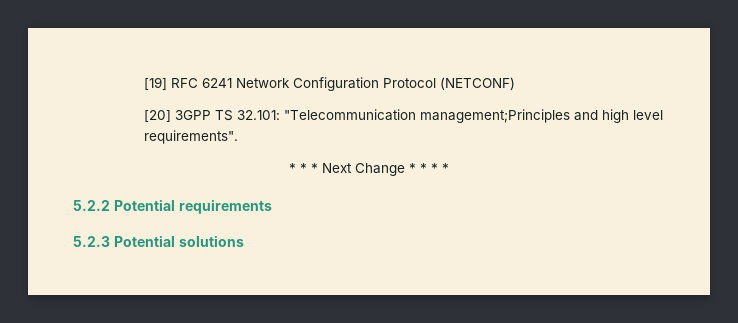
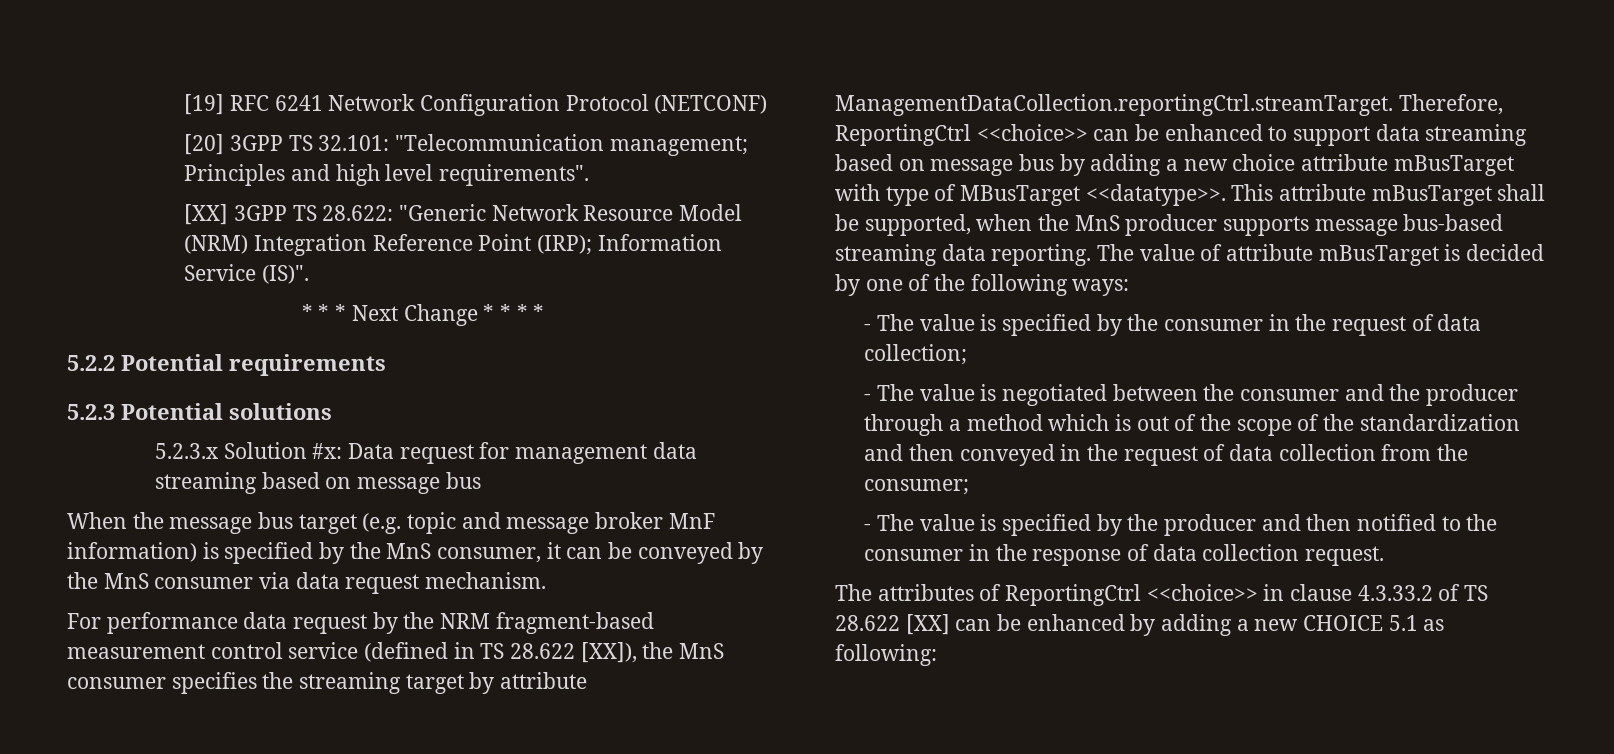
[420,109,571,123] management;Principles -> [609,136,748,156] [184,164,286,186] management; Principles
(239, 137) none -> [184,204,742,225] [184,234,722,256] [184,264,309,284] // [XX] 3GPP TS 28.622: "Generic Network Resource Model (NRM) Integration Reference Point (IRP); Information Service (IS)".
(244, 241) none -> [154,442,697,464] [154,472,481,494] [67,512,715,534] [67,542,764,564] [67,572,547,594] [67,612,654,634] [67,642,725,663] [67,672,588,694] [835,94,1503,116] [835,124,1528,146] [835,154,1514,176] [835,184,1546,206] [835,214,1504,236] [835,244,1545,266] [835,274,1130,296] [864,314,1482,336] [864,344,968,365] [864,384,1519,406] [864,414,1520,436] [864,444,1469,466] [864,479,970,495] [864,514,1498,536] [864,544,1384,566] [835,584,1489,606] [835,614,1445,636] [835,644,937,666] // 5.2.3.x Solution #x: Data request for management data streaming based on message bus // When the message bus target (e.g. topic and message broker MnF information) is specified by the MnS consumer, it can be conveyed by the MnS consumer via data request mechanism. // For performance data request by the NRM fragment-based measurement control service (defined in TS 28.622 [XX]), the MnS consumer specifies the streaming target by attribute ManagementDataCollection.reportingCtrl.streamTarget. Therefore, ReportingCtrl <<choice>> can be enhanced to support data streaming based on message bus by adding a new choice attribute mBusTarget with type of MBusTarget <<datatype>>. This attribute mBusTarget shall be supported, when the MnS producer supports message bus-based streaming data reporting. The value of attribute mBusTarget is decided by one of the following ways: // - The value is specified by the consumer in the request of data collection; // - The value is negotiated between the consumer and the producer through a method which is out of the scope of the standardization and then conveyed in the request of data collection from the consumer; // - The value is specified by the producer and then notified to the consumer in the response of data collection request. // The attributes of ReportingCtrl <<choice>> in clause 4.3.33.2 of TS 28.622 [XX] can be enhanced by adding a new CHOICE 5.1 as following:

